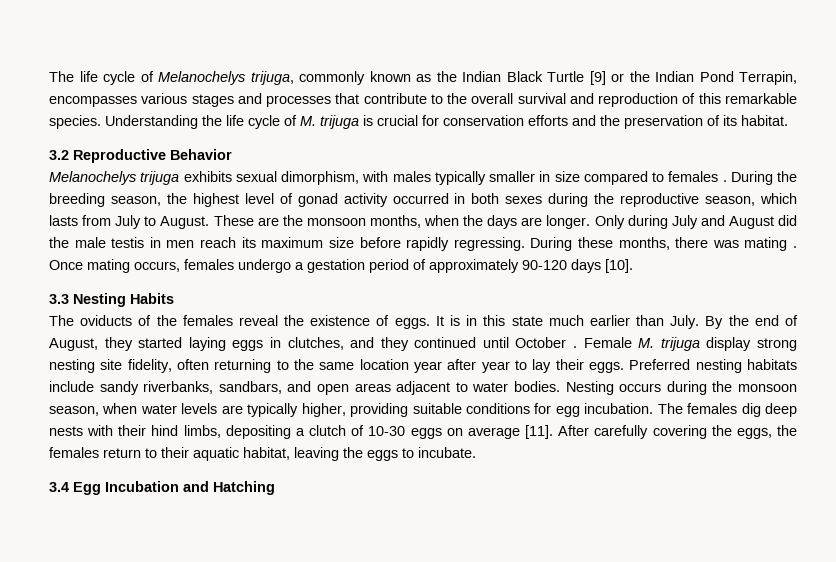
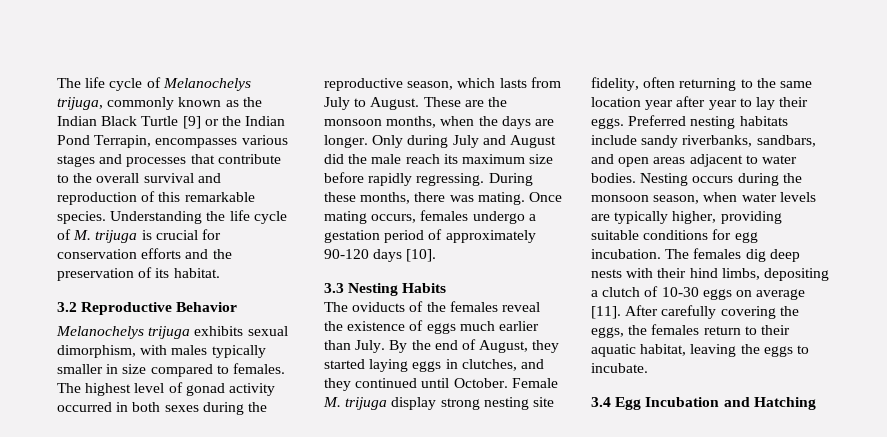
[668,171,797,185] [49,193,187,207] females . During the breeding season, the -> [232,363,285,374] [57,383,81,393] females. The
[111,237,195,248] testis in men -> (402, 159) none
[744,237,797,251] mating . -> [477,192,525,205] mating.
[394,315,543,329] eggs. It is in this state -> [426,323,456,334] eggs
[515,337,578,348] October . -> [453,378,508,388] October.

